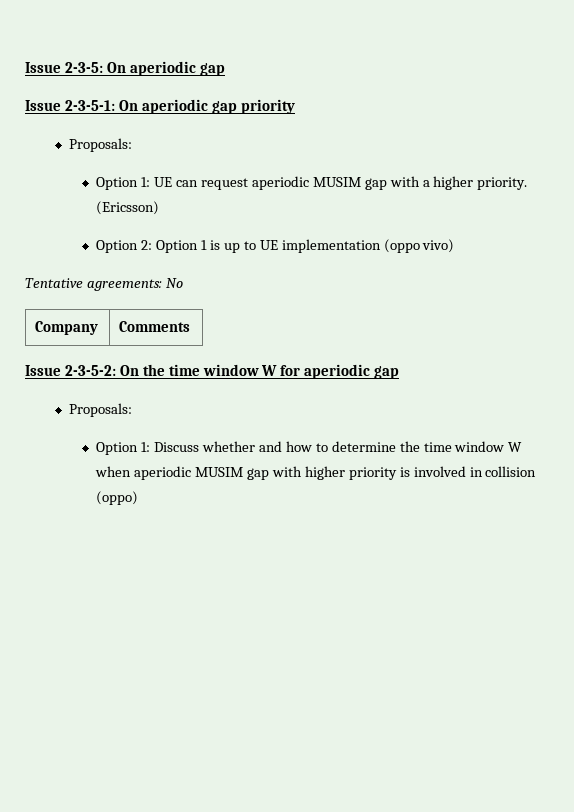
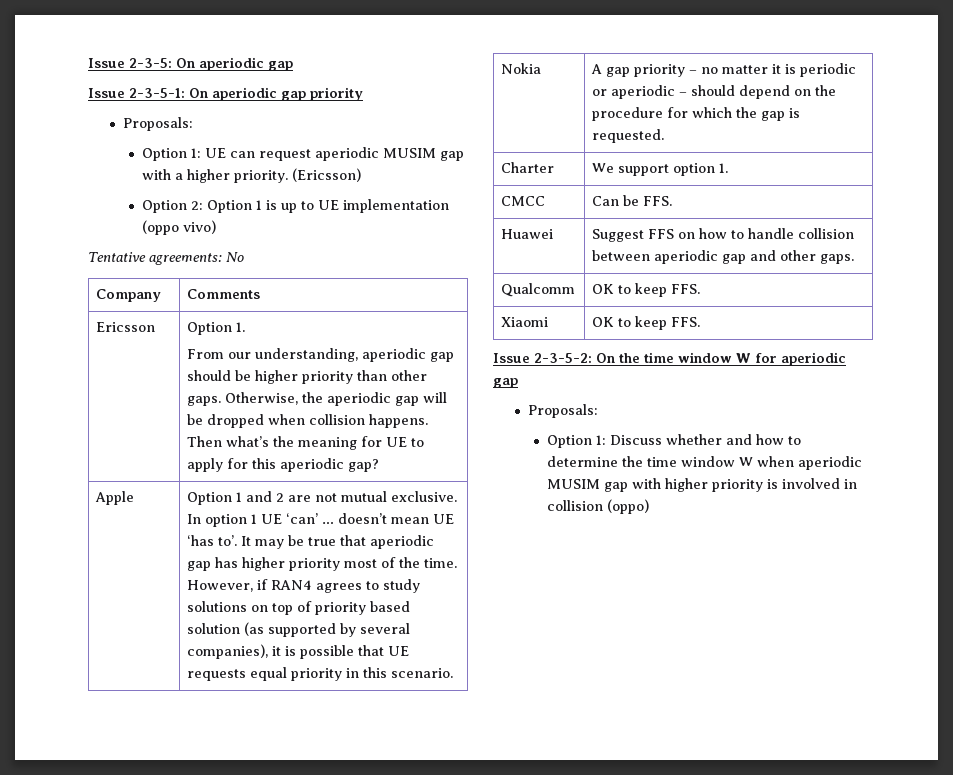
(191, 326) none -> [96,322,156,332] [187,322,246,335] [187,348,455,362] [187,370,428,384] [187,392,448,406] [187,414,429,428] [187,436,425,450] [187,458,380,472] [95,491,135,505] [187,491,458,505] [187,513,455,527] [187,535,435,549] [187,557,458,571] [187,579,421,593] [187,601,411,615] [187,622,411,637] [187,644,410,659] [187,667,454,681] [501,63,542,74] [591,63,857,77] [592,85,837,99] [592,107,801,121] [592,129,665,143] [501,162,555,173] [592,163,729,176] [501,196,546,206] [592,195,673,206] [501,229,554,239] [592,228,855,242] [592,250,855,264] [501,283,576,297] [592,283,701,297] [501,317,549,327] [592,316,701,330] // Ericsson | Option 1. // From our understanding, aperiodic gap should be higher priority than other gaps. Otherwise, the aperiodic gap will be dropped when collision happens. Then what’s the meaning for UE to apply for this aperiodic gap? // Apple | Option 1 and 2 are not mutual exclusive. In option 1 UE ‘can’ … doesn’t mean UE ‘has to’. It may be true that aperiodic gap has higher priority most of the time. However, if RAN4 agrees to study solutions on top of priority based solution (as supported by several companies), it is possible that UE requests equal priority in this scenario. // Nokia | A gap priority – no matter it is periodic or aperiodic – should depend on the procedure for which the gap is requested. // Charter | We support option 1. // CMCC | Can be FFS. // Huawei | Suggest FFS on how to handle collision between aperiodic gap and other gaps. // Qualcomm | OK to keep FFS. // Xiaomi | OK to keep FFS.

